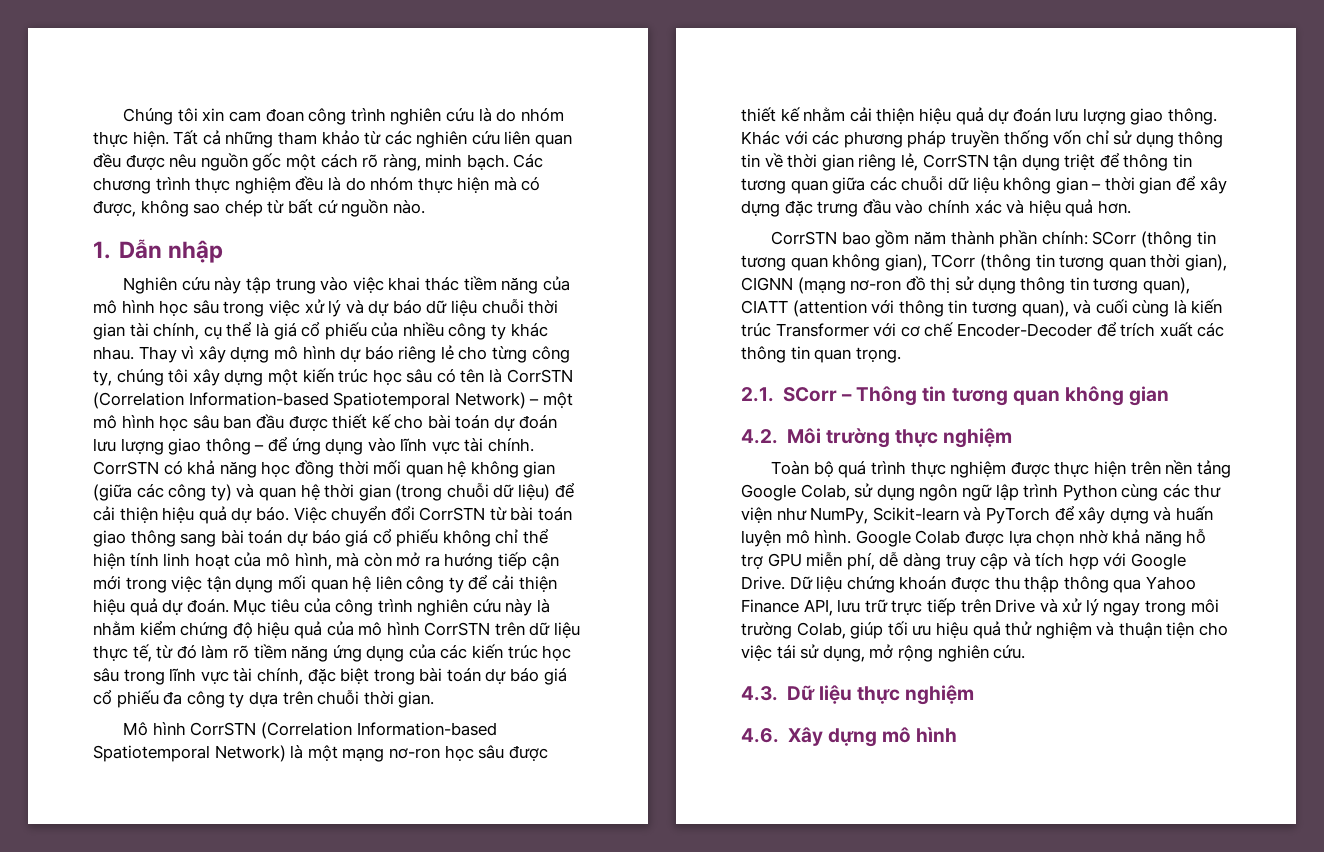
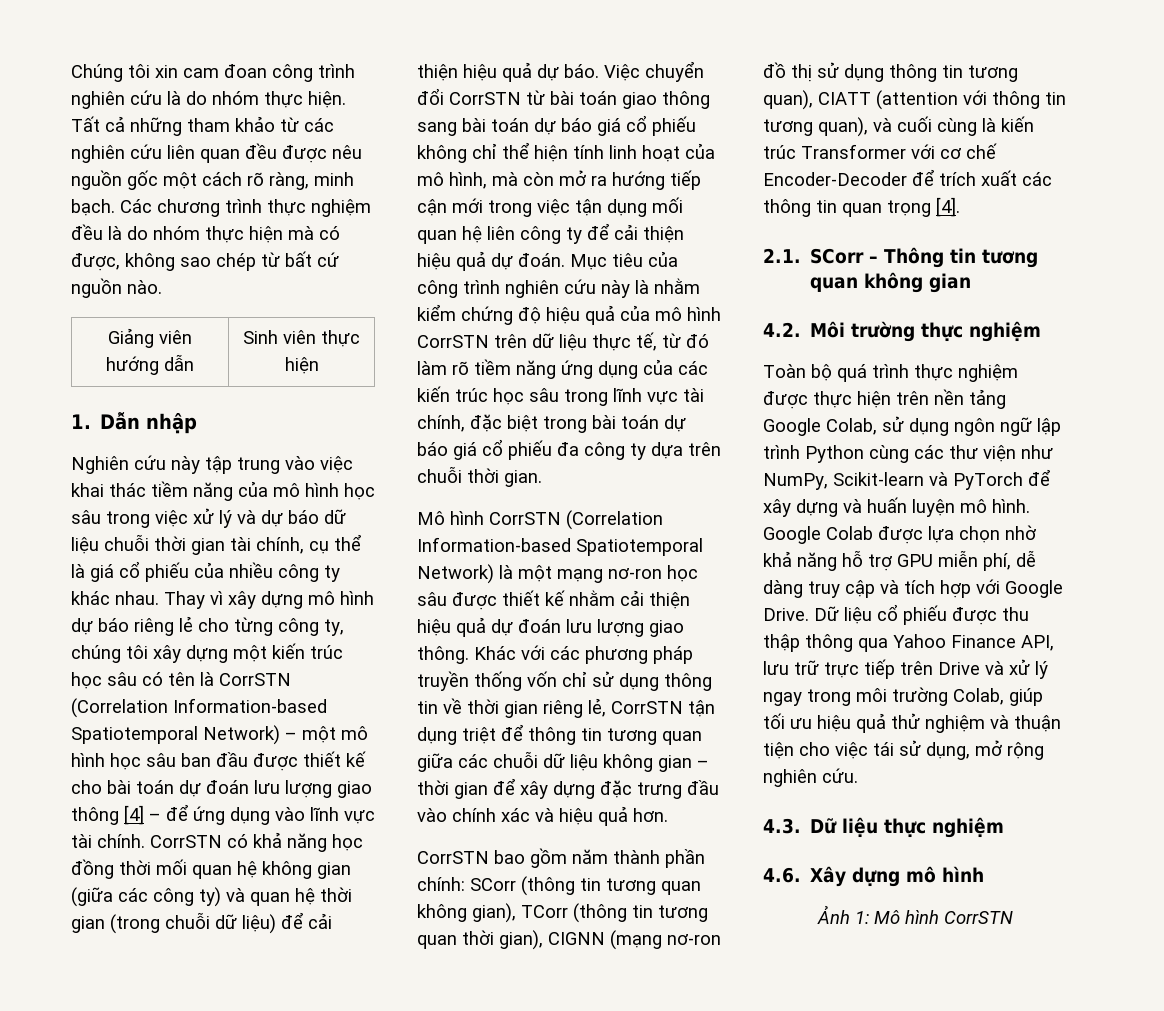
(425, 207) none -> [108,328,192,348] [106,354,194,375] [243,330,360,347] [284,357,319,374] // Giảng viên hướng dẫn | Sinh viên thực hiện
(251, 446) none -> [124,805,144,825] [4]
[855,347,901,363] trọng. -> [887,197,960,217] trọng [4].
[846,576,947,593] chứng khoán -> [877,604,947,625] cổ phiếu
(958, 734) none -> [816,905,1013,924] // Ảnh 1: Mô hình CorrSTN

